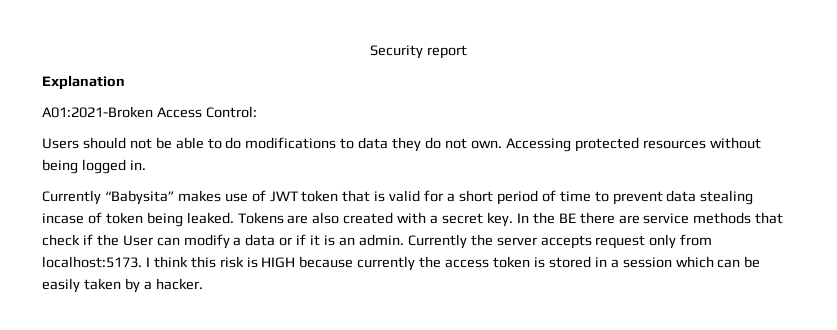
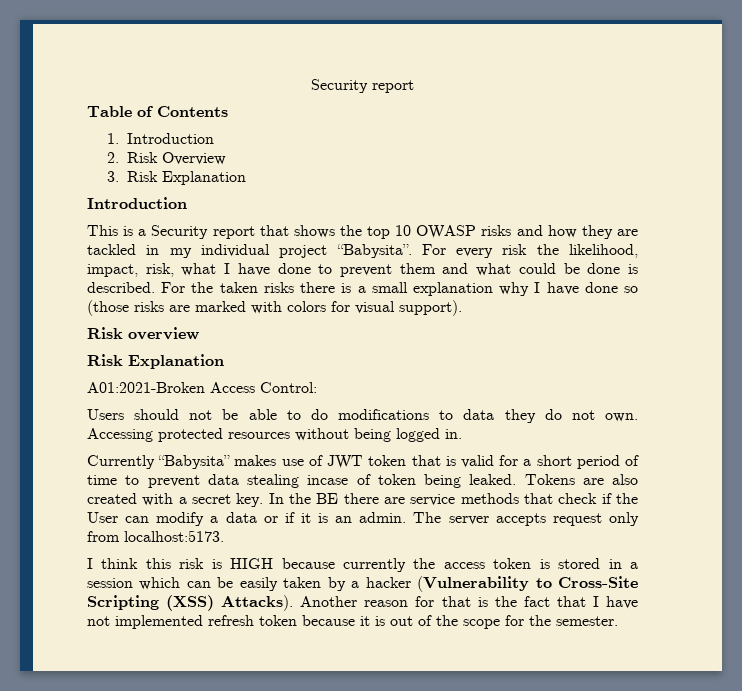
(467, 52) none -> [87,106,228,117] [106,133,214,144] [106,152,226,165] [106,171,246,185] [87,197,187,209] [87,225,638,239] [87,244,638,258] [87,263,639,277] [87,282,639,296] [87,300,462,316] [87,327,199,340] [87,354,123,366] Table of Contents // 1. Introduction // 2. Risk Overview // 3. Risk Explanation // Introduction // This is a Security report that shows the top 10 OWASP risks and how they are tackled in my individual project “Babysita”. For every risk the likelihood, impact, risk, what I have done to prevent them and what could be done is described. For the taken risks there is a small explanation why I have done so (those risks are marked with colors for visual support). // Risk overview // Risk
[407,234,493,249] Currently the -> [413,512,442,523] The
(142, 262) none -> (224, 536) //
[155,278,203,290] hacker. -> [365,576,638,592] [87,595,638,611] [87,615,618,629] hacker (Vulnerability to Cross-Site Scripting (XSS) Attacks). Another reason for that is the fact that I have not implemented refresh token because it is out of the scope for the semester.

